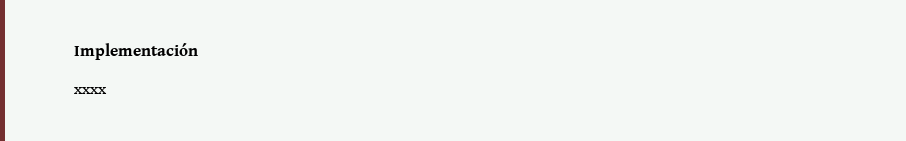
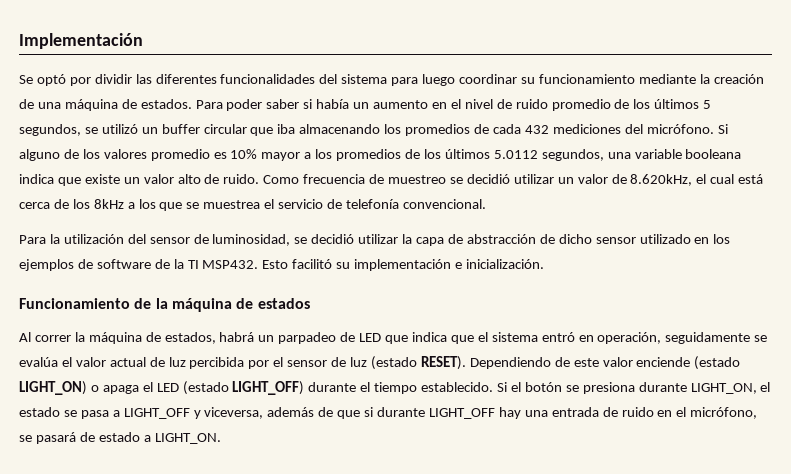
[74,87,107,94] xxxx -> [19,74,764,86] [19,99,712,111] [19,124,728,136] [19,149,742,161] [19,174,764,186] [19,199,486,211] [19,234,731,246] [19,259,544,271] [19,298,310,312] [19,332,768,344] [19,356,741,370] [19,381,771,395] [19,407,758,419] [19,432,221,444] Se optó por dividir las diferentes funcionalidades del sistema para luego coordinar su funcionamiento mediante la creación de una máquina de estados. Para poder saber si había un aumento en el nivel de ruido promedio de los últimos 5 segundos, se utilizó un buffer circular que iba almacenando los promedios de cada 432 mediciones del micrófono. Si alguno de los valores promedio es 10% mayor a los promedios de los últimos 5.0112 segundos, una variable booleana indica que existe un valor alto de ruido. Como frecuencia de muestreo se decidió utilizar un valor de 8.620kHz, el cual está cerca de los 8kHz a los que se muestrea el servicio de telefonía convencional. // Para la utilización del sensor de luminosidad, se decidió utilizar la capa de abstracción de dicho sensor utilizado en los ejemplos de software de la TI MSP432. Esto facilitó su implementación e inicialización. // Funcionamiento de la máquina de estados // Al correr la máquina de estados, habrá un parpadeo de LED que indica que el sistema entró en operación, seguidamente se evalúa el valor actual de luz percibida por el sensor de luz (estado RESET). Dependiendo de este valor enciende (estado LIGHT_ON) o apaga el LED (estado LIGHT_OFF) durante el tiempo establecido. Si el botón se presiona durante LIGHT_ON, el estado se pasa a LIGHT_OFF y viceversa, además de que si durante LIGHT_OFF hay una entrada de ruido en el micrófono, se pasará de estado a LIGHT_ON.

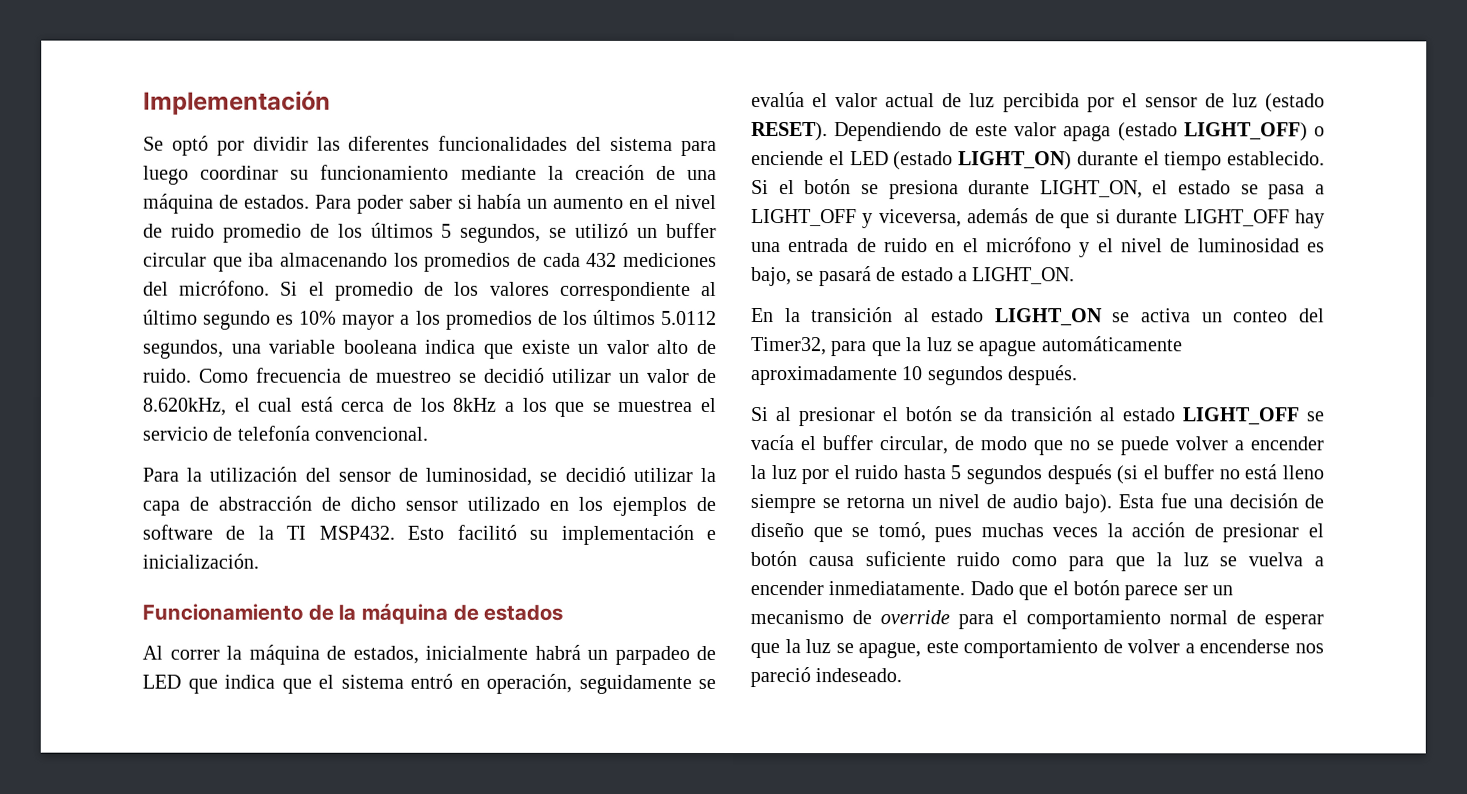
[19,149,60,161] alguno -> [308,281,414,301] el promedio
[150,149,210,161] promedio -> [559,281,717,301] [143,309,272,330] correspondiente al último segundo
(216, 338) none -> [425,645,528,660] inicialmente
[636,356,741,370] [19,381,139,395] enciende (estado LIGHT_ON) o apaga -> [1063,122,1325,142] [751,151,824,166] apaga (estado LIGHT_OFF) o enciende
[232,381,305,395] LIGHT_OFF) -> [958,151,1072,171] LIGHT_ON)
[690,407,758,419] micrófono, -> [986,237,1325,258] [751,267,792,287] micrófono y el nivel de luminosidad es bajo,
(221, 438) none -> [751,307,1325,327] [751,336,1183,357] [751,365,1079,386] [750,406,1324,427] [750,435,1324,456] [750,464,1324,485] [750,493,1324,514] [750,522,1324,543] [750,551,1324,572] [750,580,1234,601] [750,610,1324,630] [750,639,1324,659] [750,667,903,688] // En la transición al estado LIGHT_ON se activa un conteo del Timer32, para que la luz se apague automáticamente aproximadamente 10 segundos después. // Si al presionar el botón se da transición al estado LIGHT_OFF se vacía el buffer circular, de modo que no se puede volver a encender la luz por el ruido hasta 5 segundos después (si el buffer no está lleno siempre se retorna un nivel de audio bajo). Esta fue una decisión de diseño que se tomó, pues muchas veces la acción de presionar el botón causa suficiente ruido como para que la luz se vuelva a encender inmediatamente. Dado que el botón parece ser un mecanismo de override para el comportamiento normal de esperar que la luz se apague, este comportamiento de volver a encenderse nos pareció indeseado.

